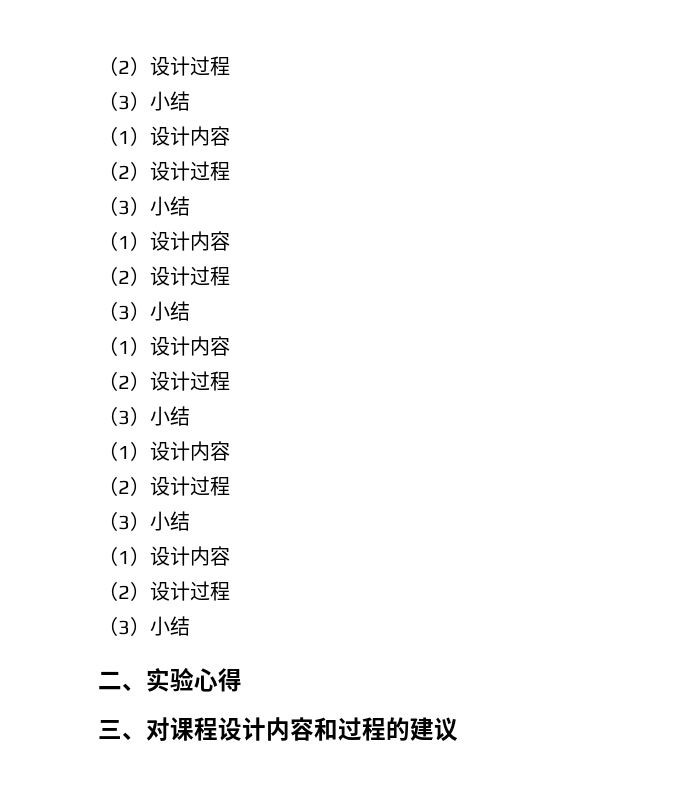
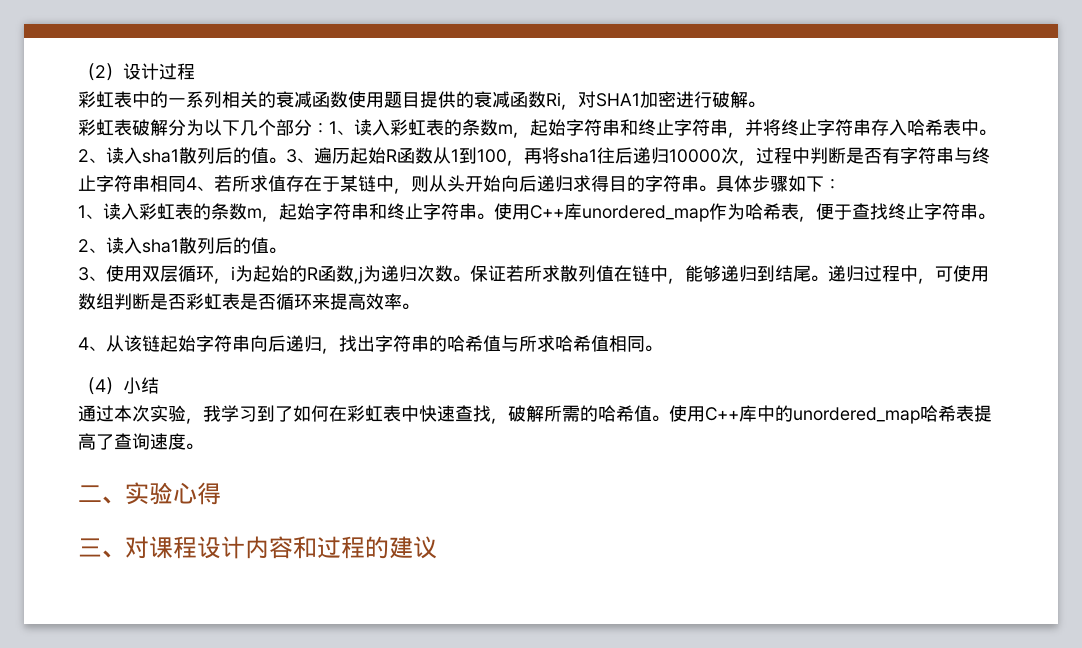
[98,56,230,76] [98,91,190,111] [98,126,230,146] [98,161,230,181] [98,196,190,216] [98,231,230,251] [98,266,230,286] [98,301,190,321] [98,336,230,356] [98,371,230,391] [98,406,190,426] [98,441,230,461] [98,476,230,496] [98,511,190,531] [98,546,230,566] [98,581,230,601] [98,616,190,636] （2）设计过程 // （3）小结 // （1）设计内容 // （2）设计过程 // （3）小结 // （1）设计内容 // （2）设计过程 // （3）小结 // （1）设计内容 // （2）设计过程 // （3）小结 // （1）设计内容 // （2）设计过程 // （3）小结 // （1）设计内容 // （2）设计过程 // （3）小结 -> [78,63,195,81] [78,91,765,110] [78,119,996,138] [78,147,990,166] [78,175,841,194] [78,203,995,222] [78,237,286,254] [78,265,989,284] [78,293,419,310] [78,335,662,354] [78,377,159,395] [78,405,992,424] [78,433,203,450] （2）设计过程 // 彩虹表中的一系列相关的衰减函数使用题目提供的衰减函数Ri，对SHA1加密进行破解。 // 彩虹表破解分为以下几个部分：1、读入彩虹表的条数m，起始字符串和终止字符串，并将终止字符串存入哈希表中。2、读入sha1散列后的值。3、遍历起始R函数从1到100，再将sha1往后递归10000次，过程中判断是否有字符串与终止字符串相同4、若所求值存在于某链中，则从头开始向后递归求得目的字符串。具体步骤如下： // 1、读入彩虹表的条数m，起始字符串和终止字符串。使用C++库unordered_map作为哈希表，便于查找终止字符串。 // 2、读入sha1散列后的值。 // 3、使用双层循环，i为起始的R函数,j为递归次数。保证若所求散列值在链中，能够递归到结尾。递归过程中，可使用数组判断是否彩虹表是否循环来提高效率。 // 4、从该链起始字符串向后递归，找出字符串的哈希值与所求哈希值相同。 // （4）小结 // 通过本次实验，我学习到了如何在彩虹表中快速查找，破解所需的哈希值。使用C++库中的unordered_map哈希表提高了查询速度。

